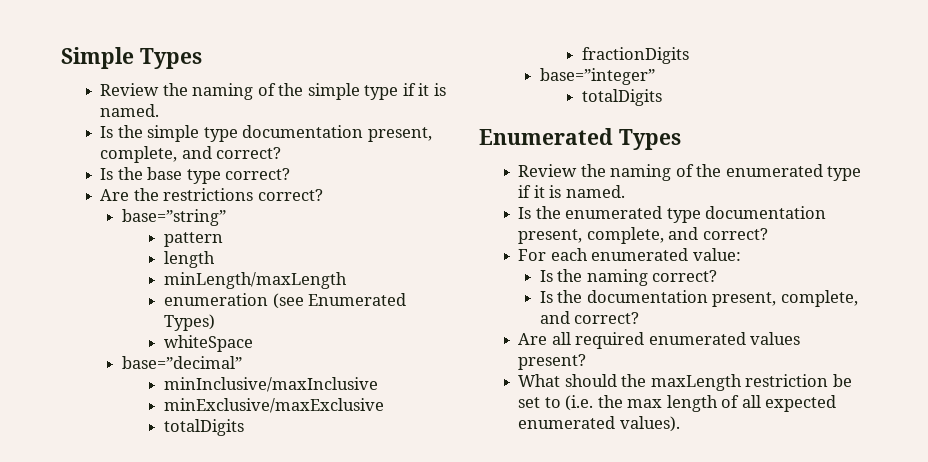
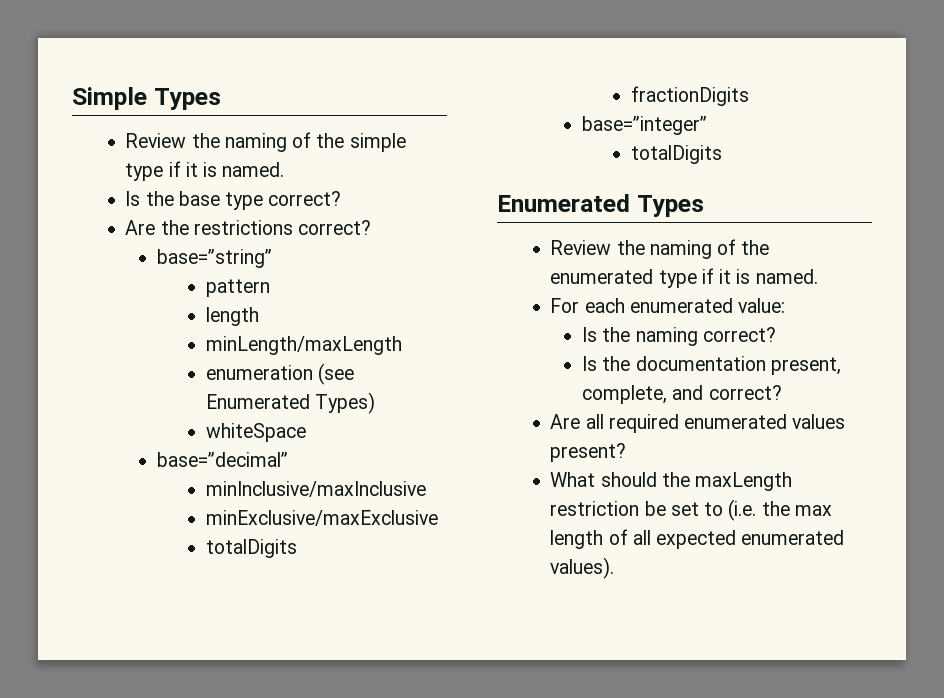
[100,125,432,142] [100,146,282,163] // Is the simple type documentation present, complete, and correct? -> (285, 169) none
[518,206,827,223] [518,227,768,244] // Is the enumerated type documentation present, complete, and correct? -> (818, 276) none

